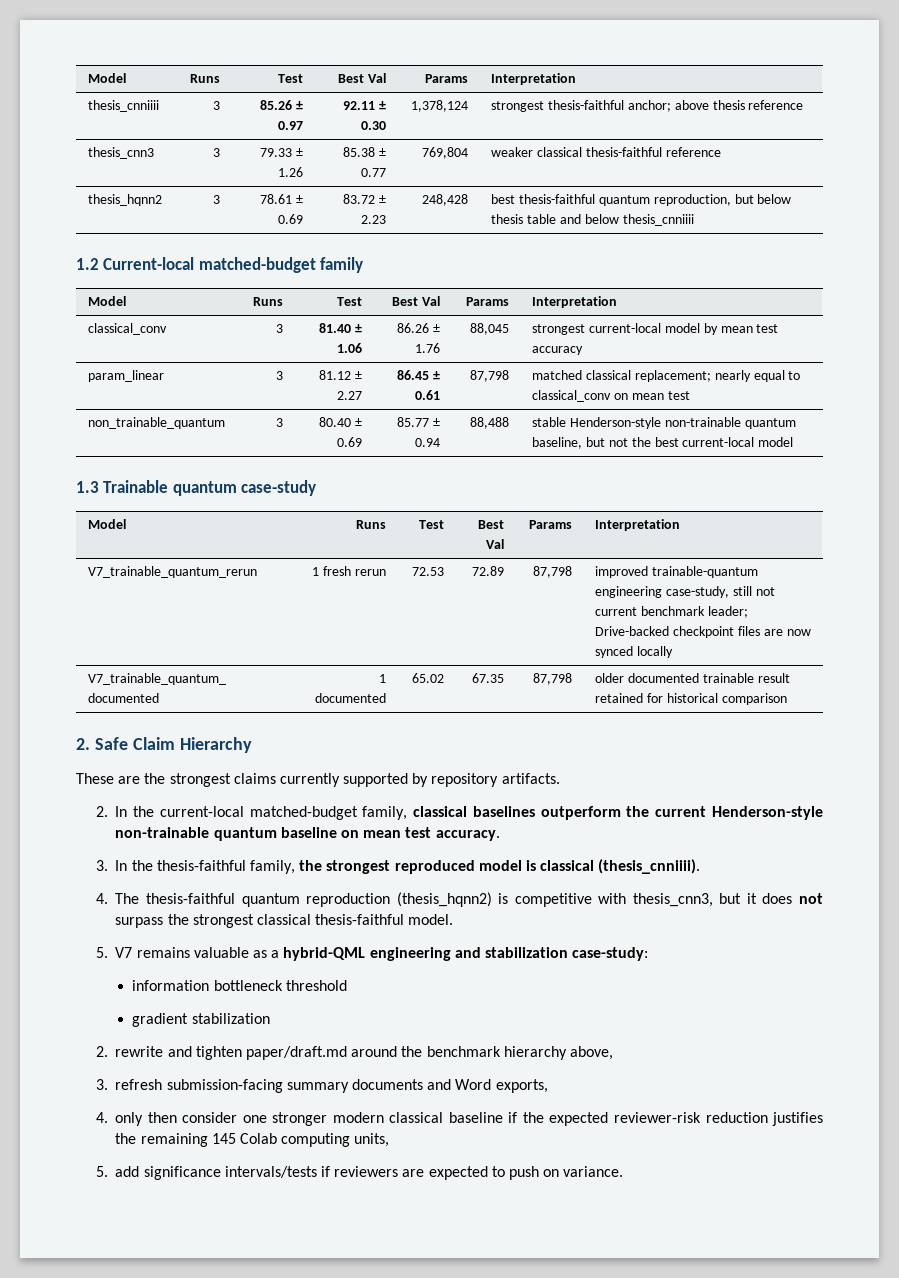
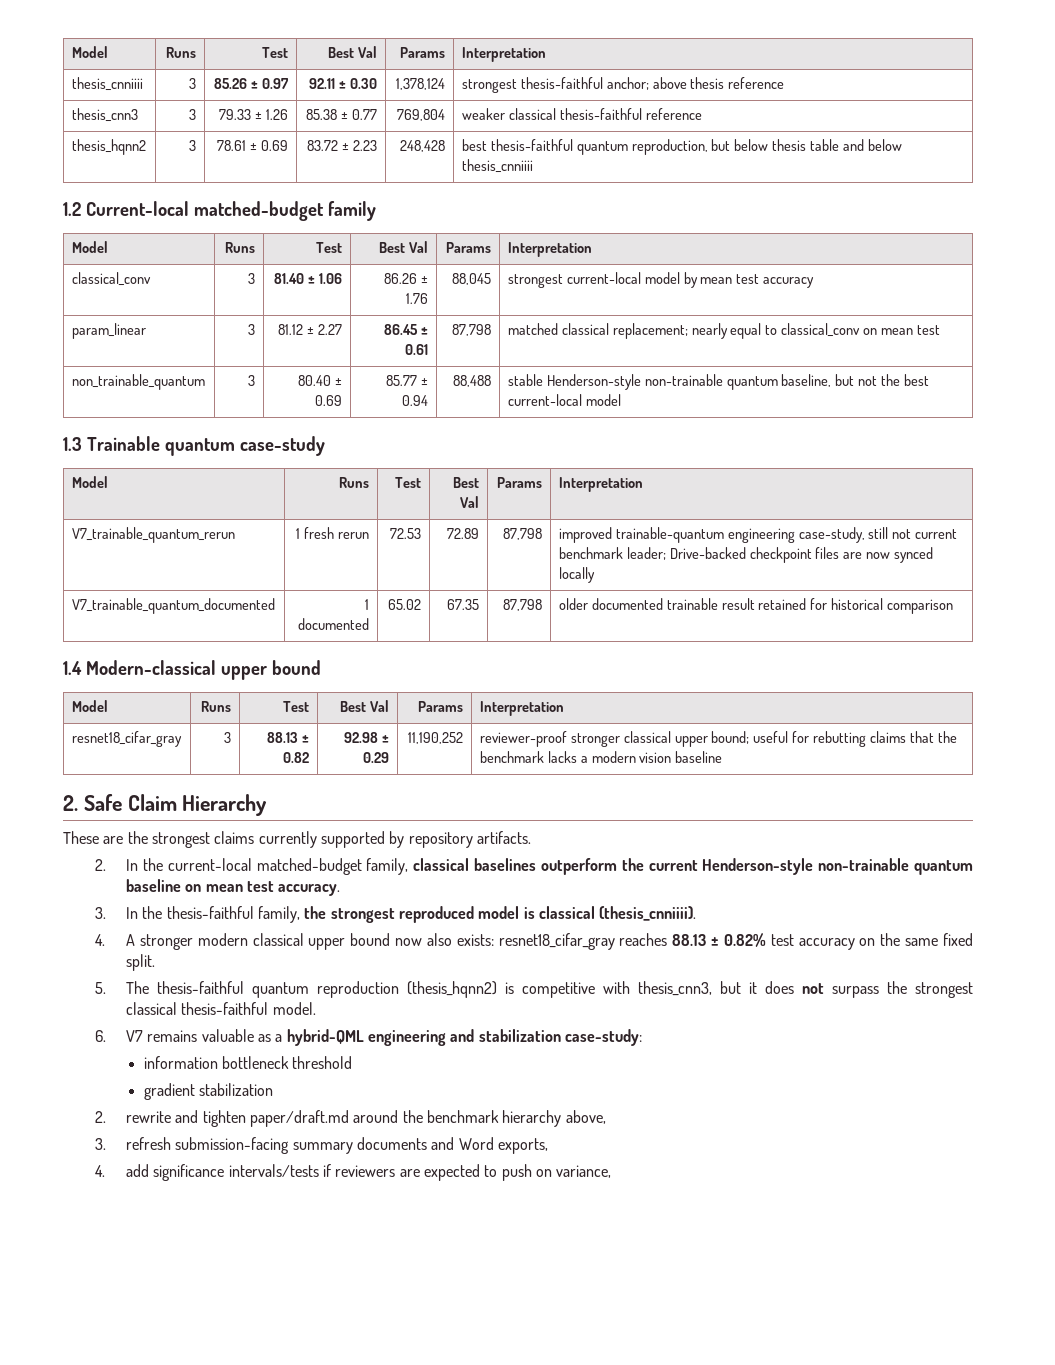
(787, 699) none -> [63,660,321,680] [71,700,108,712] [201,701,232,712] [283,701,310,712] [340,700,390,712] [418,701,464,712] [479,701,564,716] [71,731,182,747] [224,732,232,743] [267,732,310,743] [283,752,310,763] [344,732,390,743] [363,752,390,763] [408,732,464,744] [479,731,957,747] [479,751,723,763] // 1.4 Modern-classical upper bound // Model | Runs | Test | Best Val | Params | Interpretation // resnet18_cifar_gray | 3 | 88.13 ± 0.82 | 92.98 ± 0.29 | 11,190,252 | reviewer-proof stronger classical upper bound; useful for rebutting claims that the benchmark lacks a modern vision baseline
(108, 898) none -> [126,933,974,950] [126,954,156,971] [94,982,106,994] A stronger modern classical upper bound now also exists: resnet18_cifar_gray reaches 88.13 ± 0.82% test accuracy on the same fixed split. // 5.
[95,947,108,958] 5. -> [94,1030,106,1042] 6.
[115,1112,823,1126] [115,1133,390,1147] [95,1166,108,1177] only then consider one stronger modern classical baseline if the expected reviewer-risk reduction justifies the remaining 145 Colab computing units, // 5. -> (105, 1171) none
[563,1166,624,1177] variance. -> [556,1165,612,1178] variance,

